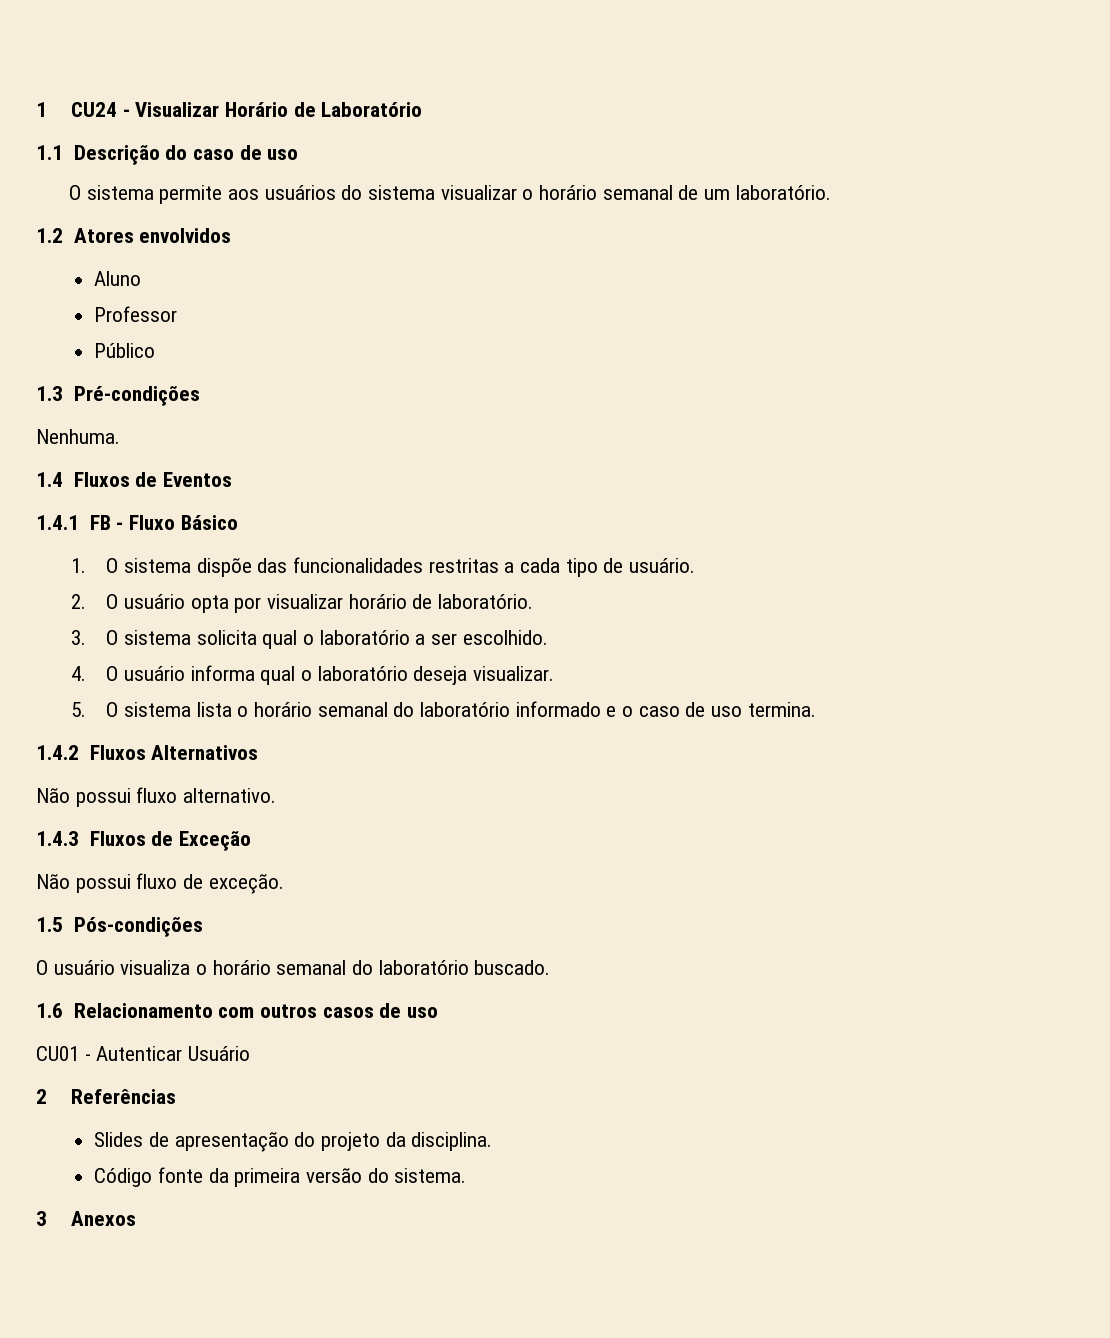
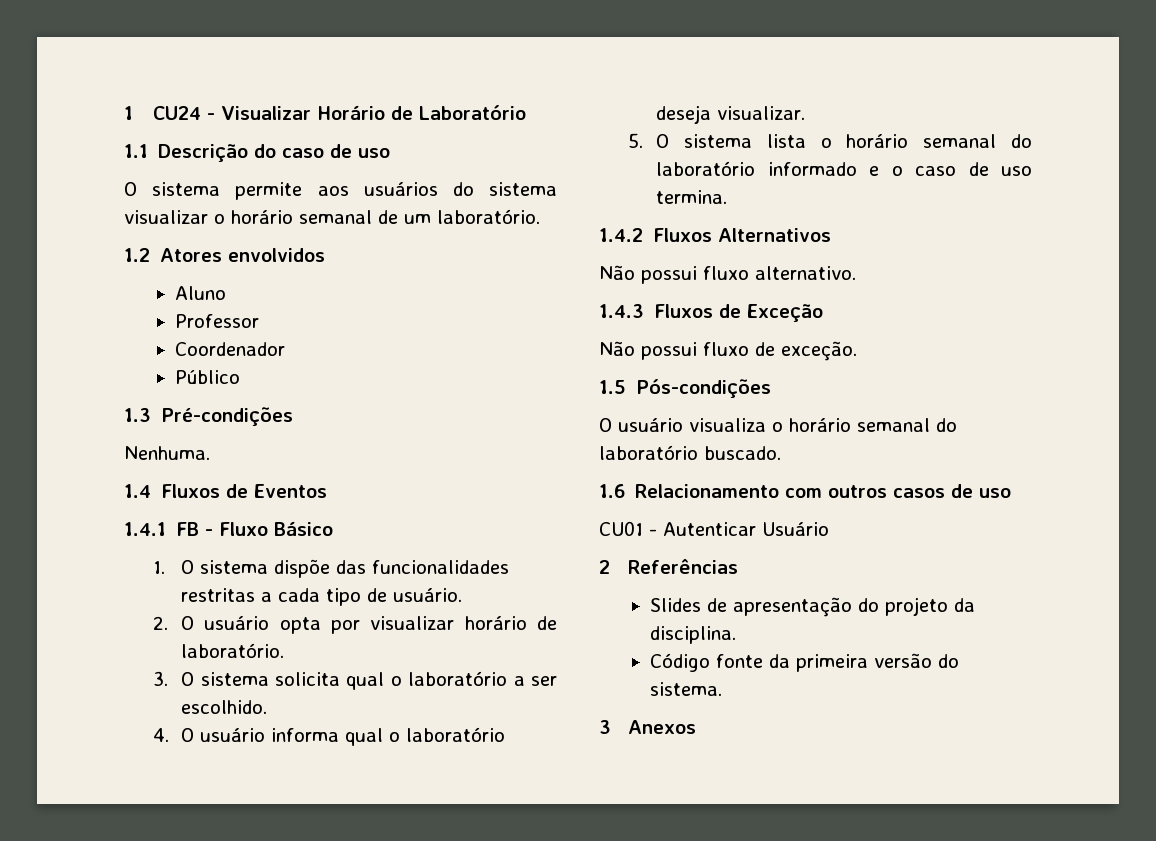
(178, 314) none -> [175,342,286,356] // Coordenador

